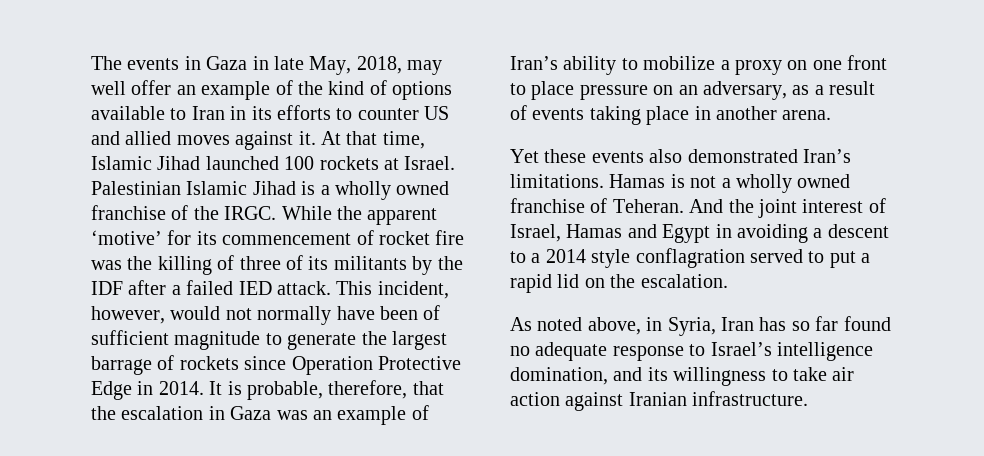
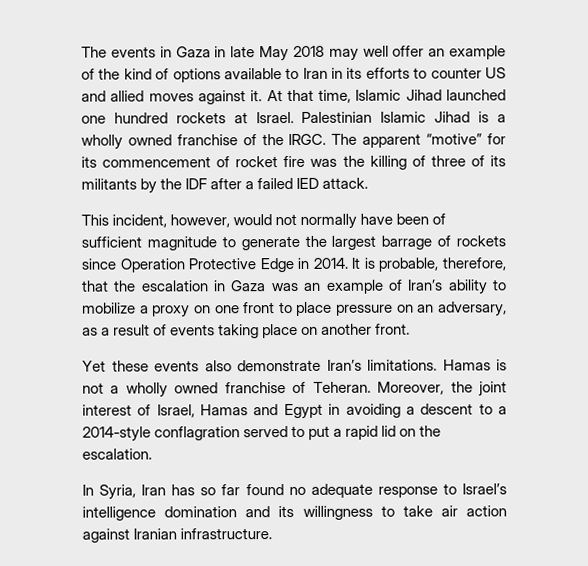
[309,56,402,75] May, 2018, -> [259,45,325,62] May 2018
[284,156,315,170] 100 -> [81,112,168,124] one hundred
[281,206,438,225] [91,230,162,245] While the apparent ‘motive’ -> [331,133,483,148] The apparent “motive”
(331, 288) none -> (369, 183) //
[694,106,832,120] in another arena. -> [301,323,411,335] on another front.
[687,149,798,163] demonstrated -> [237,359,321,372] demonstrate
[689,199,724,213] And -> [377,381,445,395] Moreover,
[545,249,631,268] 2014 style -> [82,426,151,442] 2014-style
[510,317,663,335] As noted above, in -> [82,484,94,496] In
[510,367,608,385] domination, -> [164,506,238,518] domination

